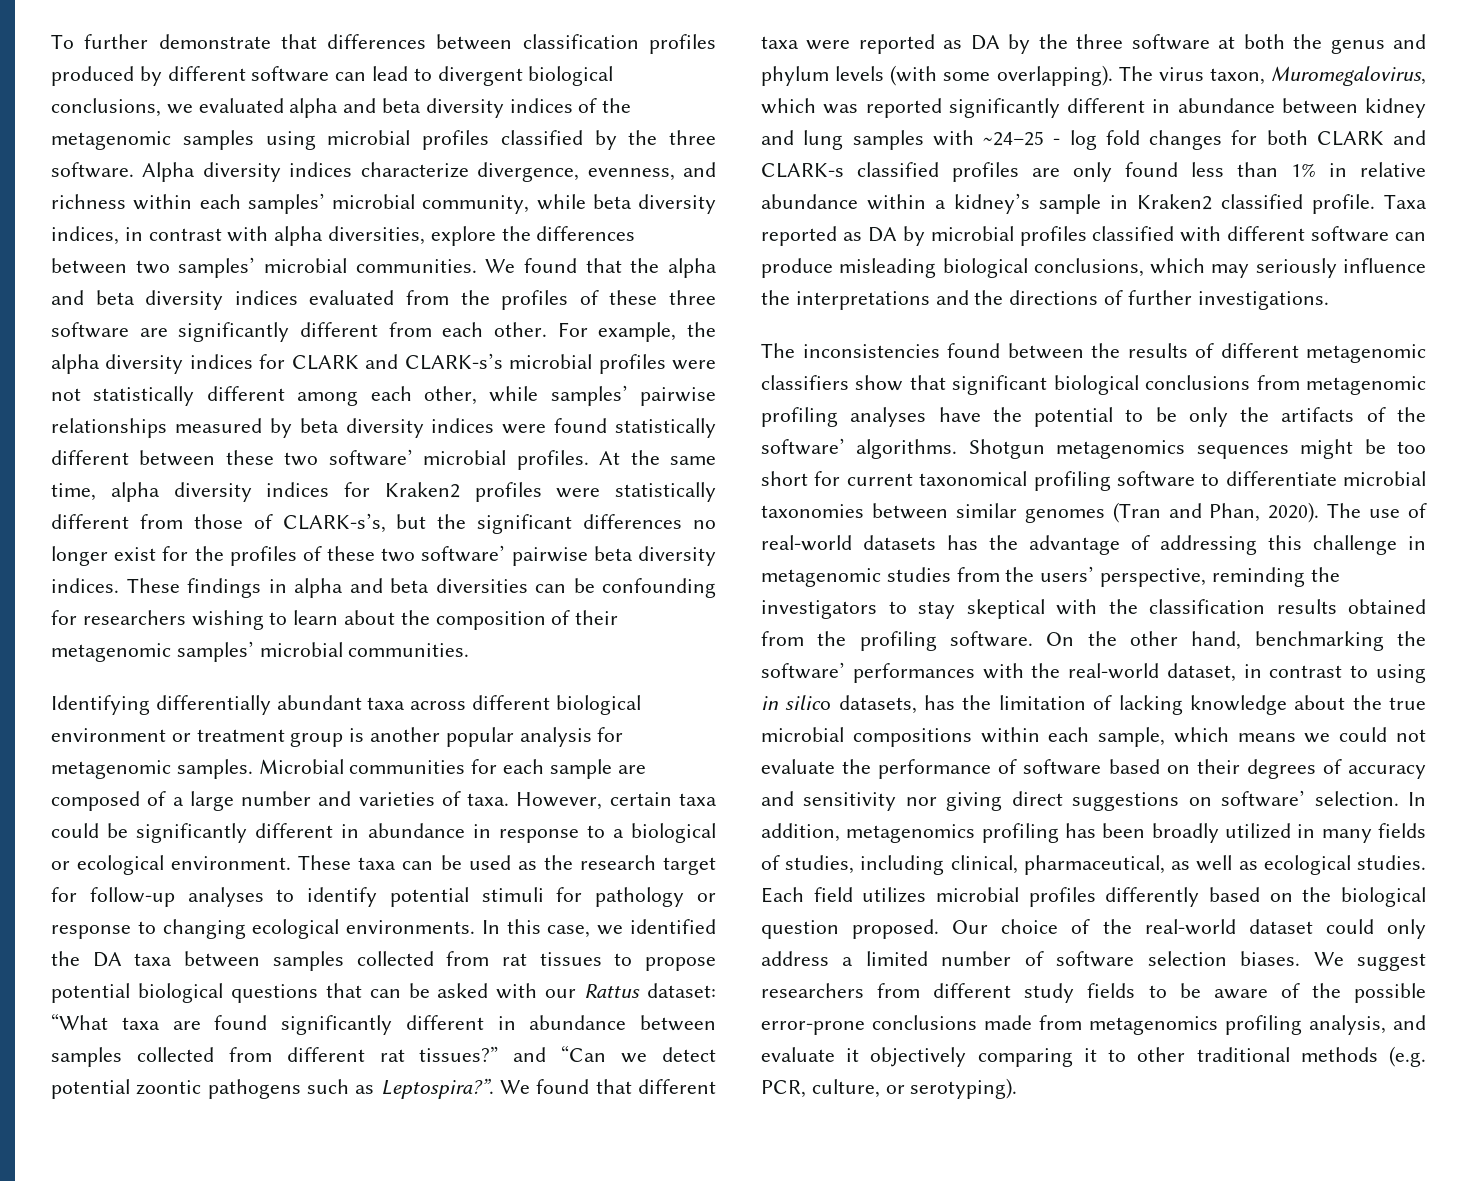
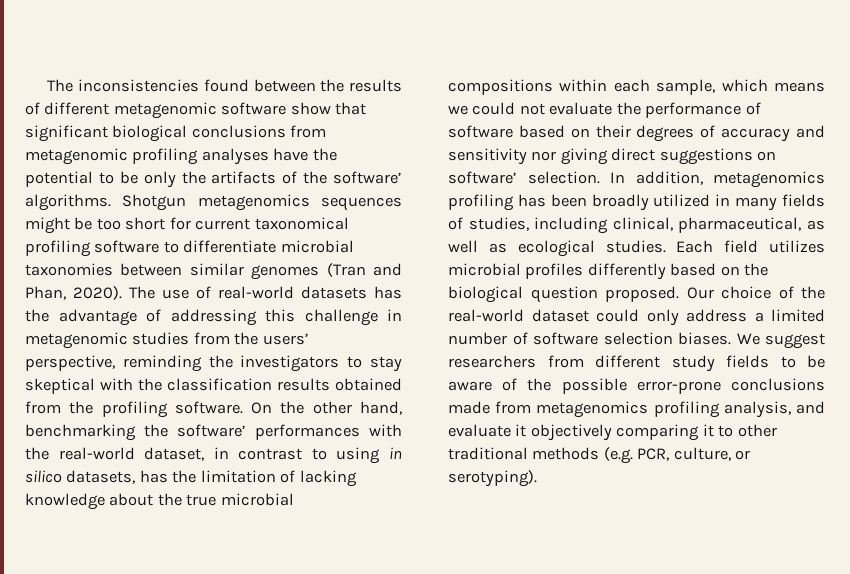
[51,34,717,54] [51,66,614,86] [51,98,632,118] [51,130,716,150] [51,162,717,182] [51,193,716,214] [51,226,636,246] [51,257,717,278] [51,290,717,310] [51,322,716,342] [51,353,717,374] [51,385,716,406] [51,418,716,438] [51,449,717,470] [51,482,716,502] [51,513,717,534] [51,545,716,566] [51,578,716,598] [51,610,619,630] [51,641,470,662] [51,695,641,715] [51,727,624,747] [51,759,646,779] [51,791,717,811] [51,823,717,843] [51,855,716,875] [51,887,716,907] [51,919,716,939] [51,951,716,971] [51,983,716,1003] [51,1013,716,1035] [51,1045,717,1067] [51,1078,716,1099] [761,34,1426,54] [761,65,1426,86] [761,98,1426,118] [761,130,1426,150] [761,162,1426,182] [761,193,1427,214] [761,226,1426,246] [761,258,1426,278] [761,290,1329,310] To further demonstrate that differences between classification profiles produced by different software can lead to divergent biological conclusions, we evaluated alpha and beta diversity indices of the metagenomic samples using microbial profiles classified by the three software. Alpha diversity indices characterize divergence, evenness, and richness within each samples’ microbial community, while beta diversity indices, in contrast with alpha diversities, explore the differences between two samples’ microbial communities. We found that the alpha and beta diversity indices evaluated from the profiles of these three software are significantly different from each other. For example, the alpha diversity indices for CLARK and CLARK-s’s microbial profiles were not statistically different among each other, while samples’ pairwise relationships measured by beta diversity indices were found statistically different between these two software’ microbial profiles. At the same time, alpha diversity indices for Kraken2 profiles were statistically different from those of CLARK-s’s, but the significant differences no longer exist for the profiles of these two software’ pairwise beta diversity indices. These findings in alpha and beta diversities can be confounding for researchers wishing to learn about the composition of their metagenomic samples’ microbial communities. // Identifying differentially abundant taxa across different biological environment or treatment group is another popular analysis for metagenomic samples. Microbial communities for each sample are composed of a large number and varieties of taxa. However, certain taxa could be significantly different in abundance in response to a biological or ecological environment. These taxa can be used as the research target for follow-up analyses to identify potential stimuli for pathology or response to changing ecological environments. In this case, we identified the DA taxa between samples collected from rat tissues to propose potential biological questions that can be asked with our Rattus dataset: “What taxa are found significantly different in abundance between samples collected from different rat tissues?” and “Can we detect potential zoontic pathogens such as Leptospira?”. We found that different taxa were reported as DA by the three software at both the genus and phylum levels (with some overlapping). The virus taxon, Muromegalovirus, which was reported significantly different in abundance between kidney and lung samples with ~24–25 - log fold changes for both CLARK and CLARK-s classified profiles are only found less than 1% in relative abundance within a kidney’s sample in Kraken2 classified profile. Taxa reported as DA by microbial profiles classified with different software can produce misleading biological conclusions, which may seriously influence the interpretations and the directions of further investigations. // -> (47, 85) none
[761,375,849,390] classifiers -> [221,102,287,115] software

